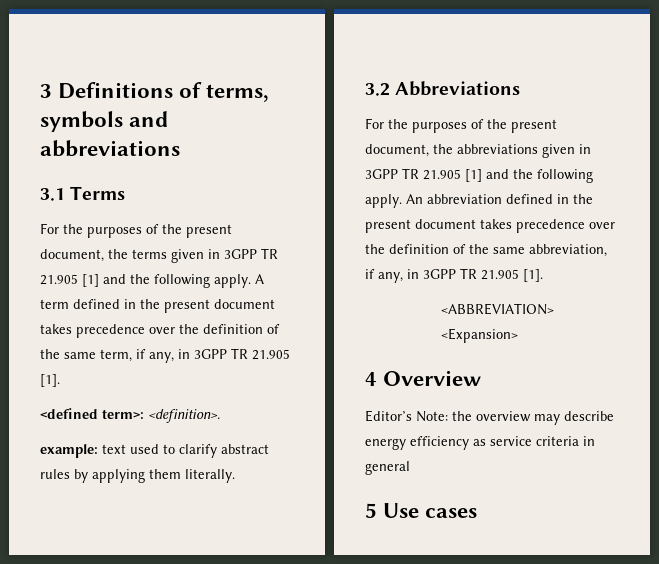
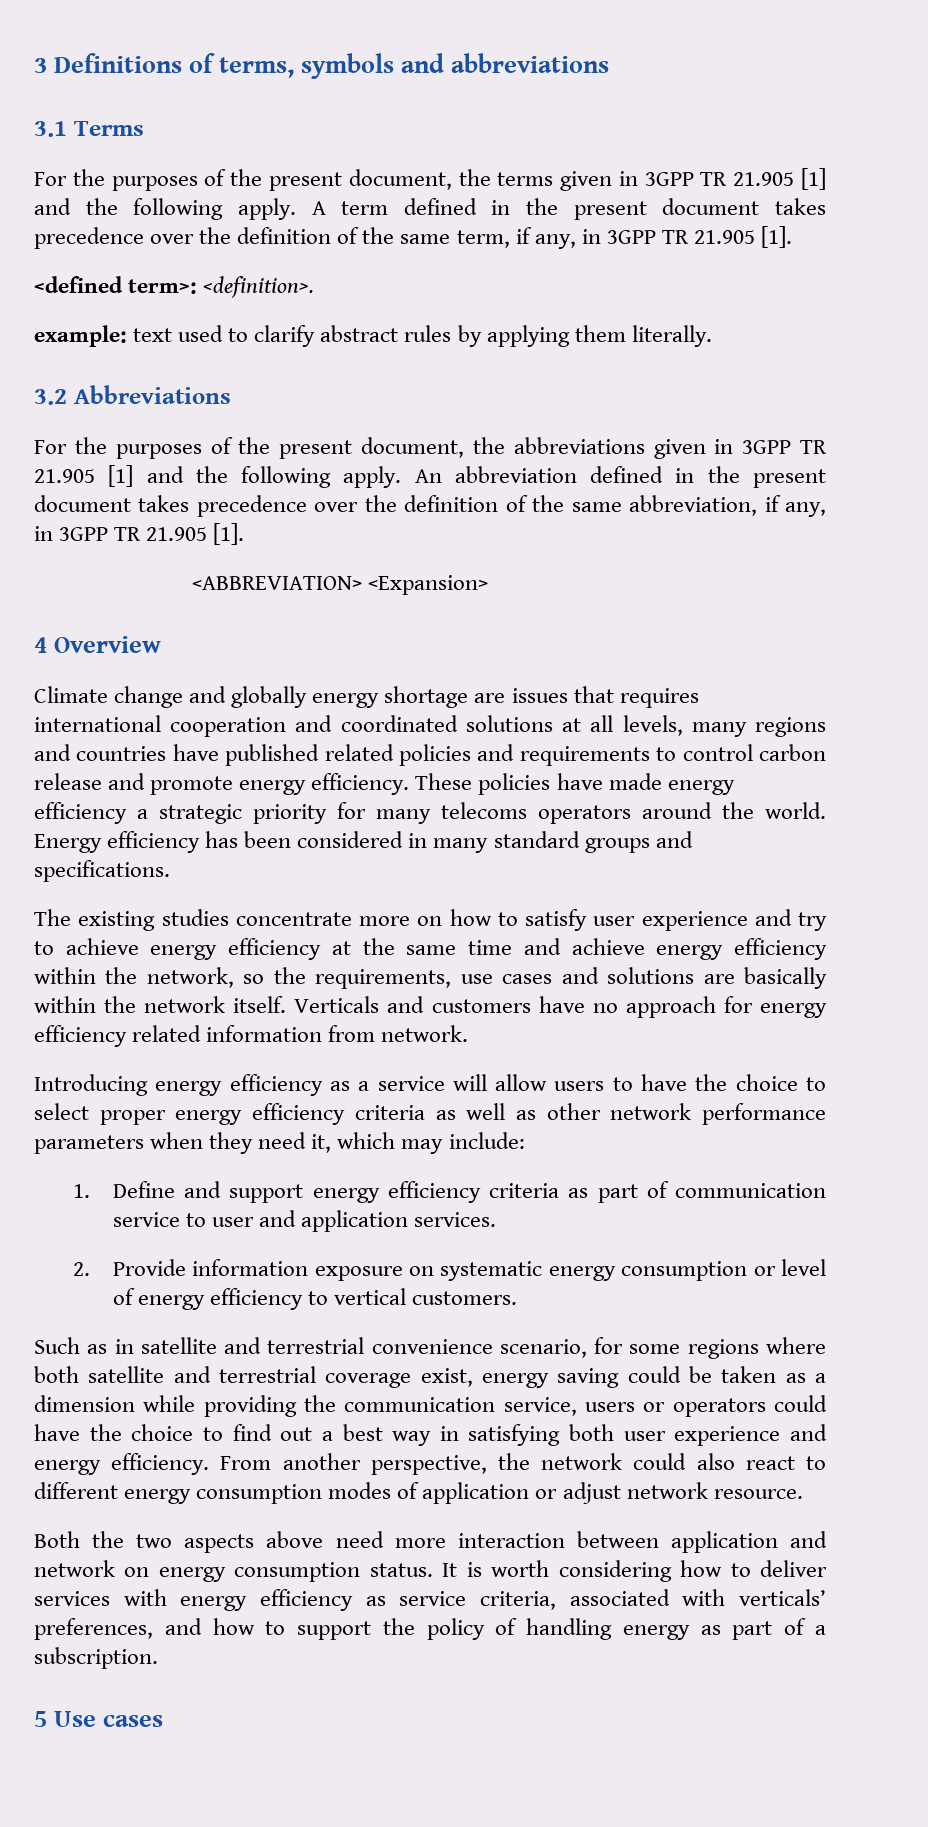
[365,410,614,425] [365,436,595,450] [365,461,410,475] Editor’s Note: the overview may describe energy efficiency as service criteria in general -> [34,686,699,708] [34,715,826,737] [34,744,826,766] [34,773,735,795] [34,802,826,824] [34,831,693,853] [34,860,170,882] [34,909,827,931] [34,938,828,960] [34,967,827,989] [34,996,827,1018] [34,1025,469,1047] [34,1074,826,1096] [34,1103,826,1125] [34,1132,525,1154] [73,1181,826,1203] [112,1210,497,1232] [73,1259,826,1281] [112,1288,518,1310] [34,1337,826,1359] [34,1366,827,1388] [34,1395,828,1417] [34,1424,827,1446] [34,1453,827,1475] [34,1482,803,1504] [34,1531,828,1553] [34,1560,828,1582] [34,1589,826,1611] [34,1618,826,1640] [34,1647,158,1669] Climate change and globally energy shortage are issues that requires international cooperation and coordinated solutions at all levels, many regions and countries have published related policies and requirements to control carbon release and promote energy efficiency. These policies have made energy efficiency a strategic priority for many telecoms operators around the world. Energy efficiency has been considered in many standard groups and specifications. // The existing studies concentrate more on how to satisfy user experience and try to achieve energy efficiency at the same time and achieve energy efficiency within the network, so the requirements, use cases and solutions are basically within the network itself. Verticals and customers have no approach for energy efficiency related information from network. // Introducing energy efficiency as a service will allow users to have the choice to select proper energy efficiency criteria as well as other network performance parameters when they need it, which may include: // 1. Define and support energy efficiency criteria as part of communication service to user and application services. // 2. Provide information exposure on systematic energy consumption or level of energy efficiency to vertical customers. // Such as in satellite and terrestrial convenience scenario, for some regions where both satellite and terrestrial coverage exist, energy saving could be taken as a dimension while providing the communication service, users or operators could have the choice to find out a best way in satisfying both user experience and energy efficiency. From another perspective, the network could also react to different energy consumption modes of application or adjust network resource. // Both the two aspects above need more interaction between application and network on energy consumption status. It is worth considering how to deliver services with energy efficiency as service criteria, associated with verticals’ preferences, and how to support the policy of handling energy as part of a subscription.

